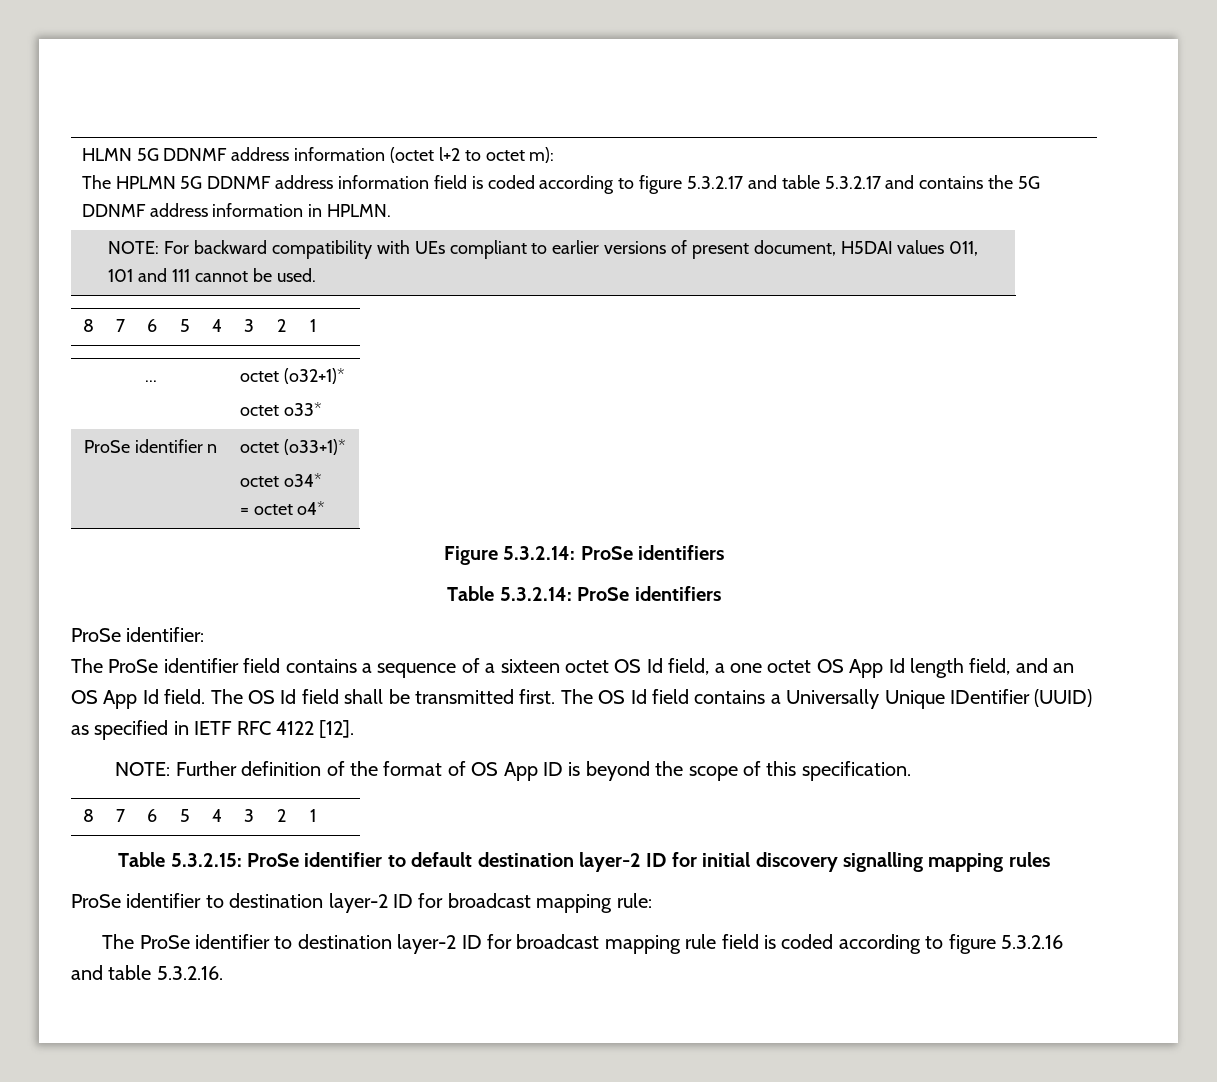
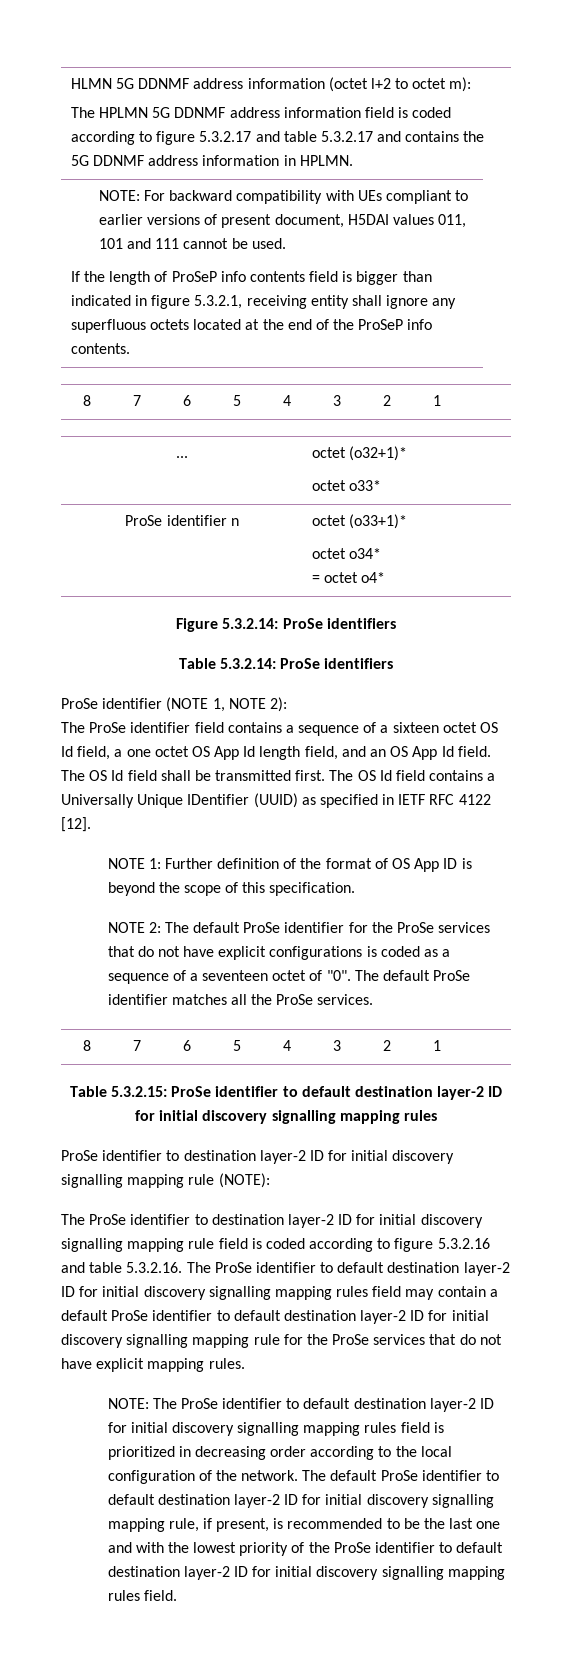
(316, 275) none -> [70,271,432,285] [70,295,457,309] [70,319,433,333] [70,343,130,354] // If the length of ProSeP info contents field is bigger than indicated in figure 5.3.2.1, receiving entity shall ignore any superfluous octets located at the end of the ProSeP info contents.
[126,627,205,642] identifier: -> [102,697,287,712] identifier (NOTE 1, NOTE 2):
[115,762,171,776] NOTE: -> [107,858,161,869] NOTE 1:
(911, 771) none -> [107,922,491,933] [107,946,451,960] [107,970,471,984] [107,994,374,1005] // NOTE 2: The default ProSe identifier for the ProSe services that do not have explicit configurations is coded as a sequence of a seventeen octet of "0". The default ProSe identifier matches all the ProSe services.
[447,893,652,913] broadcast mapping rule: -> [351,1150,455,1164] [61,1173,270,1188] initial discovery signalling mapping rule (NOTE):
[516,934,600,949] broadcast -> [379,1214,483,1228] [61,1238,123,1252] initial discovery signalling
(223, 973) none -> [186,1262,510,1276] [61,1286,498,1300] [61,1310,489,1324] [61,1334,502,1348] [61,1358,245,1372] [107,1398,495,1412] [107,1422,444,1436] [107,1446,452,1460] [107,1470,500,1484] [107,1494,494,1508] [107,1518,501,1532] [107,1542,504,1556] [107,1566,505,1580] [107,1590,177,1601] The ProSe identifier to default destination layer-2 ID for initial discovery signalling mapping rules field may contain a default ProSe identifier to default destination layer-2 ID for initial discovery signalling mapping rule for the ProSe services that do not have explicit mapping rules. // NOTE: The ProSe identifier to default destination layer-2 ID for initial discovery signalling mapping rules field is prioritized in decreasing order according to the local configuration of the network. The default ProSe identifier to default destination layer-2 ID for initial discovery signalling mapping rule, if present, is recommended to be the last one and with the lowest priority of the ProSe identifier to default destination layer-2 ID for initial discovery signalling mapping rules field.

